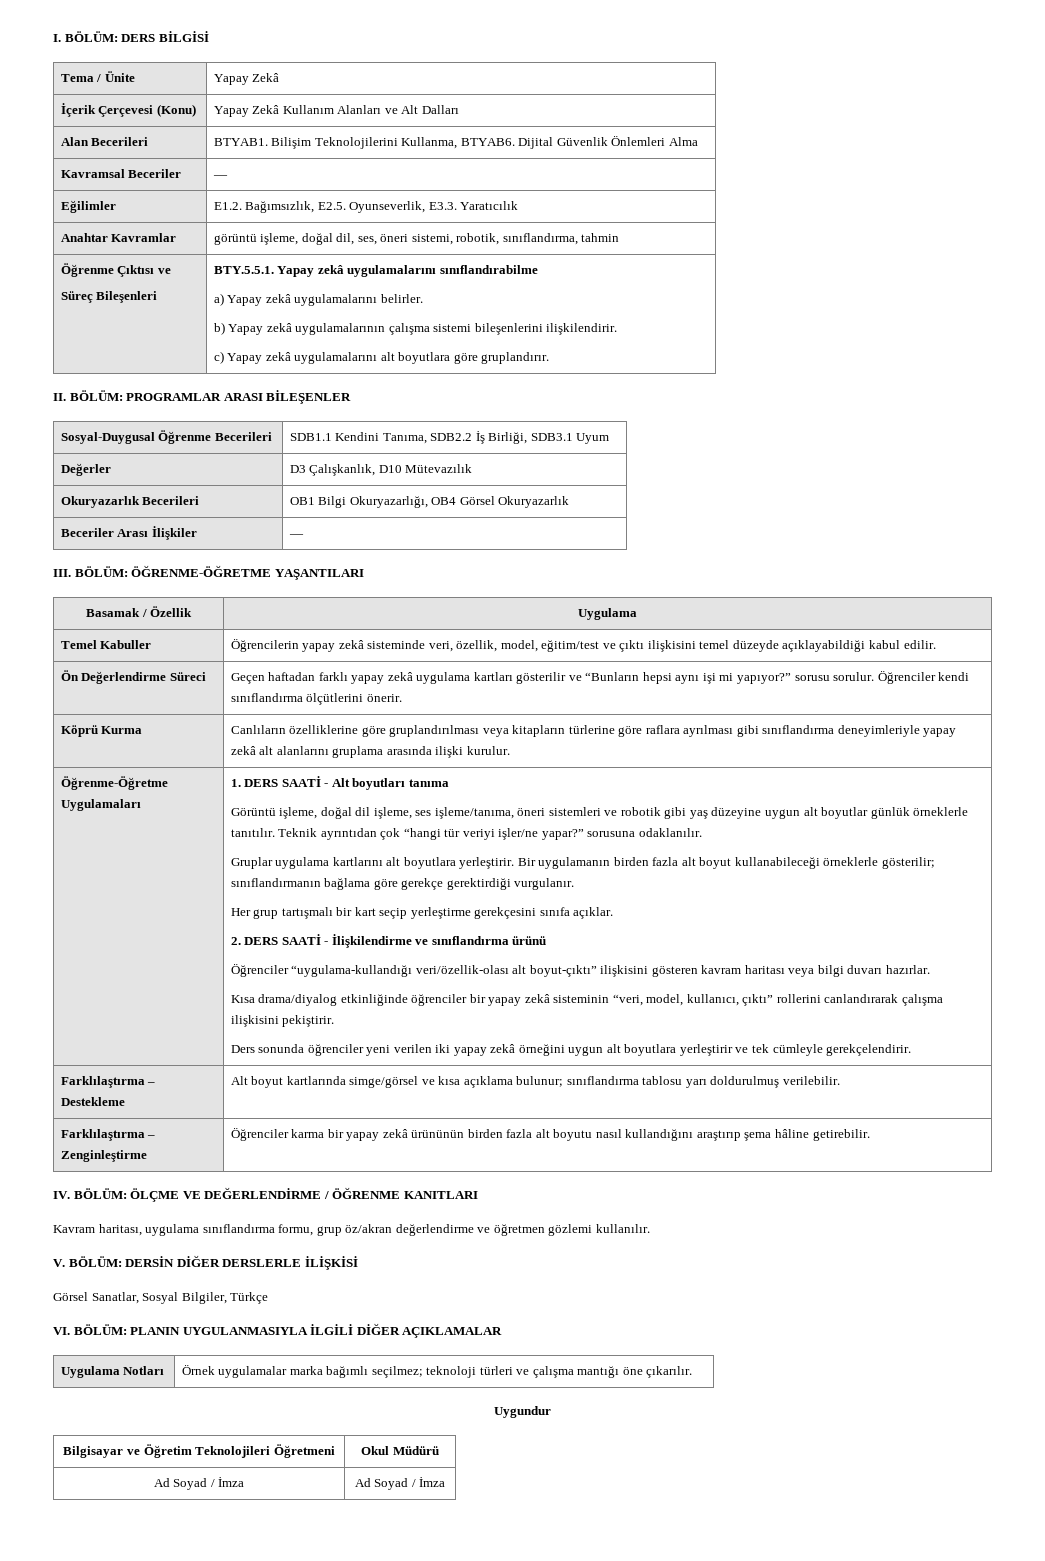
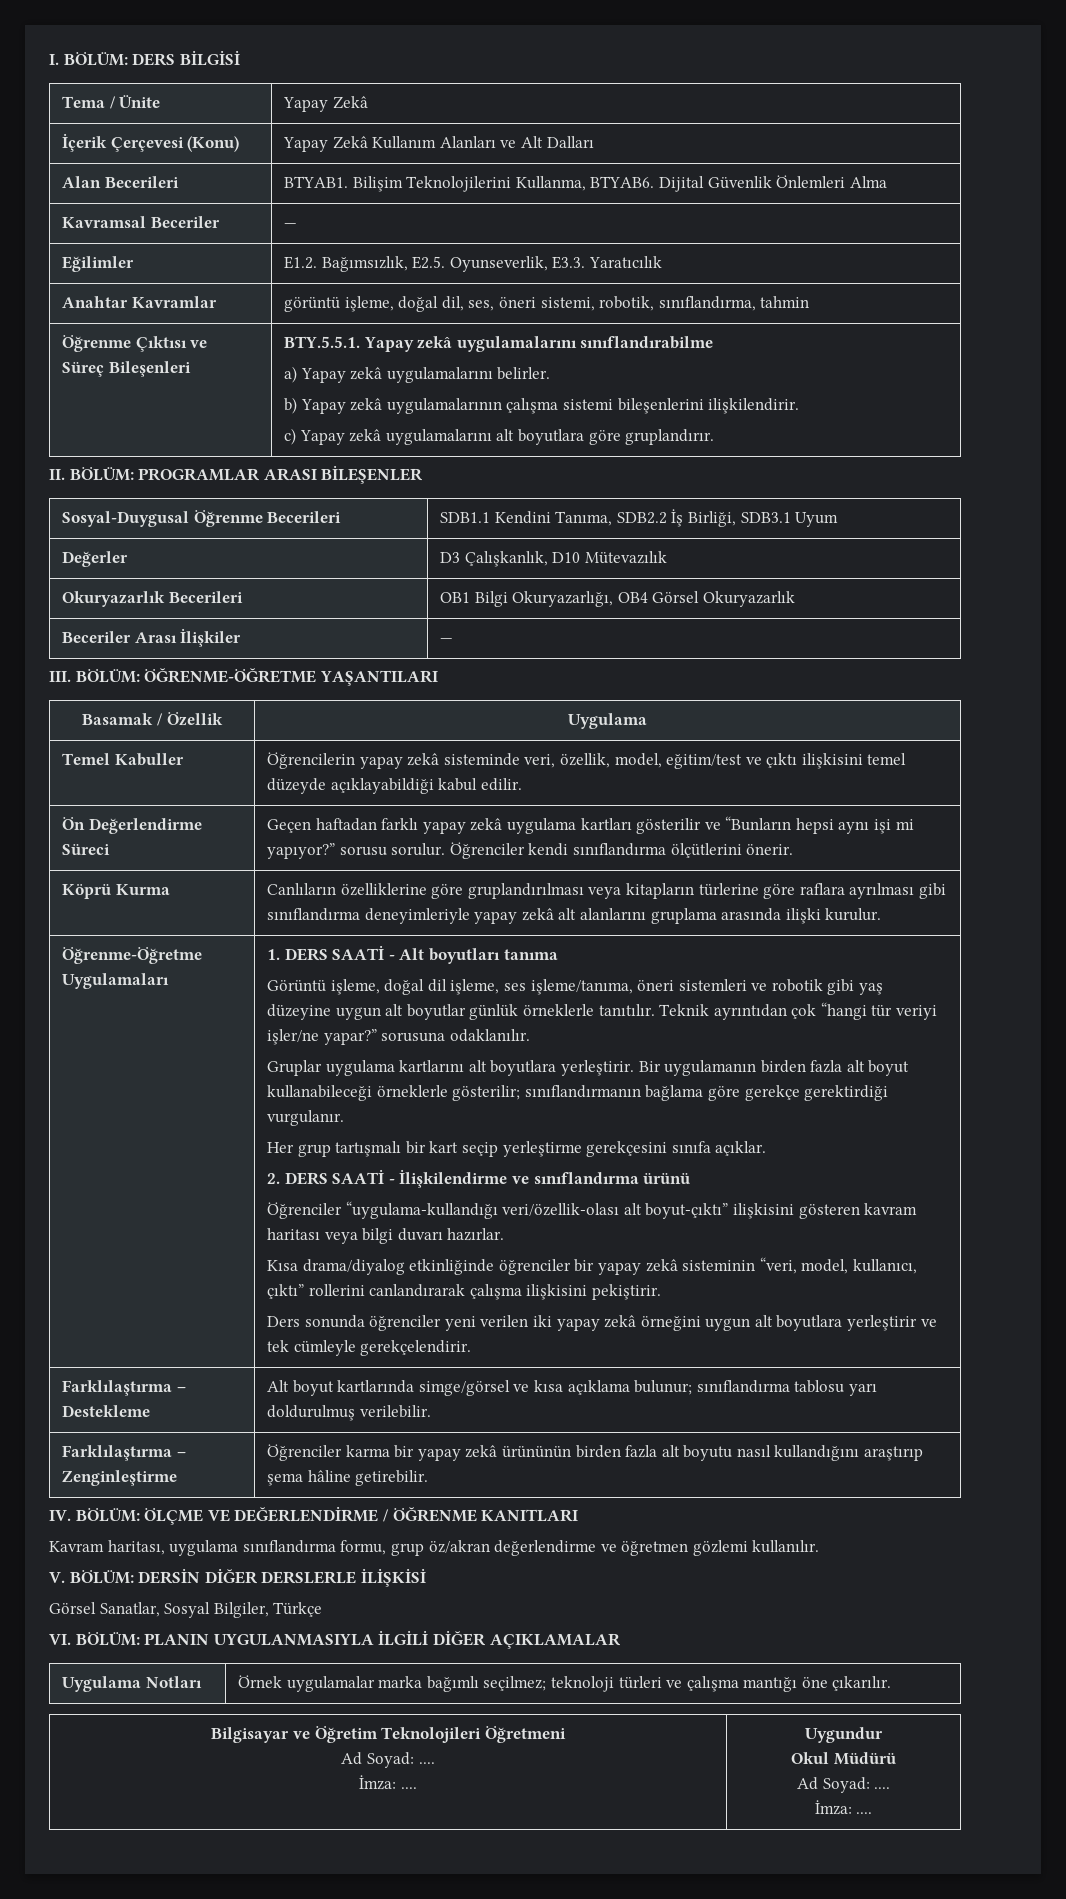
[494,1406,551,1418] // Uygundur -> (892, 1683) none
[361,1446,439,1455] [153,1477,245,1490] [354,1477,446,1490] | Okul Müdürü // Ad Soyad / İmza | Ad Soyad / İmza -> [341,1752,435,1768] [359,1775,417,1790] [805,1727,883,1743] [791,1752,896,1765] [796,1777,891,1793] [814,1800,873,1815] // Ad Soyad: .... // İmza: .... | Uygundur // Okul Müdürü // Ad Soyad: .... // İmza: ....

